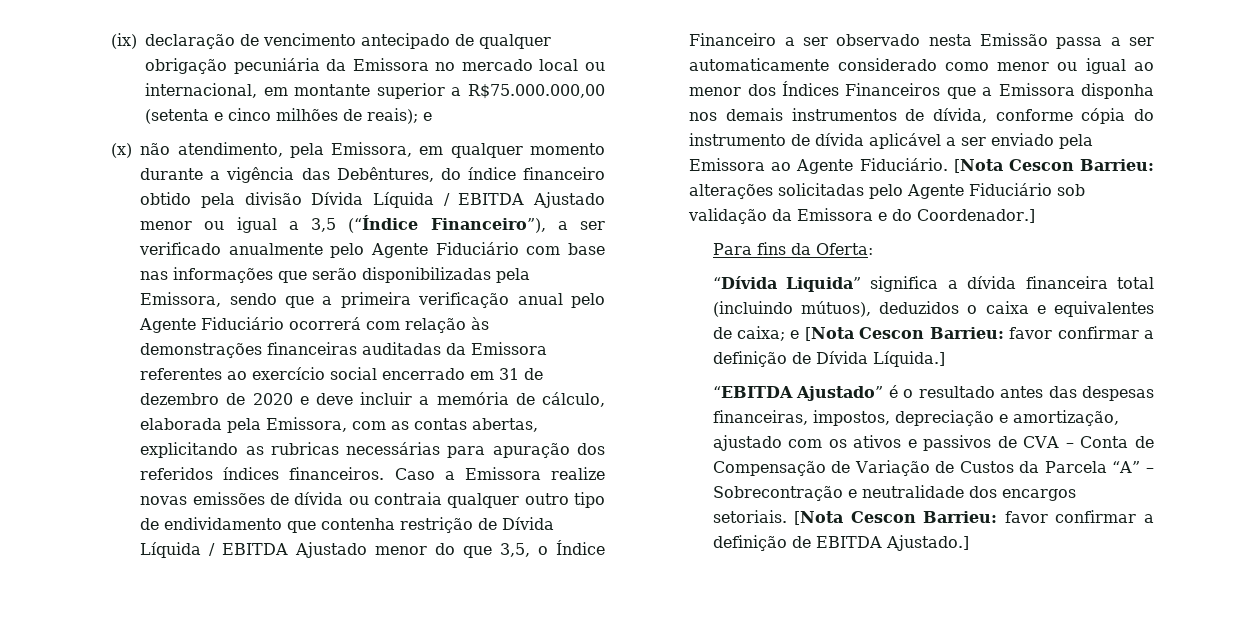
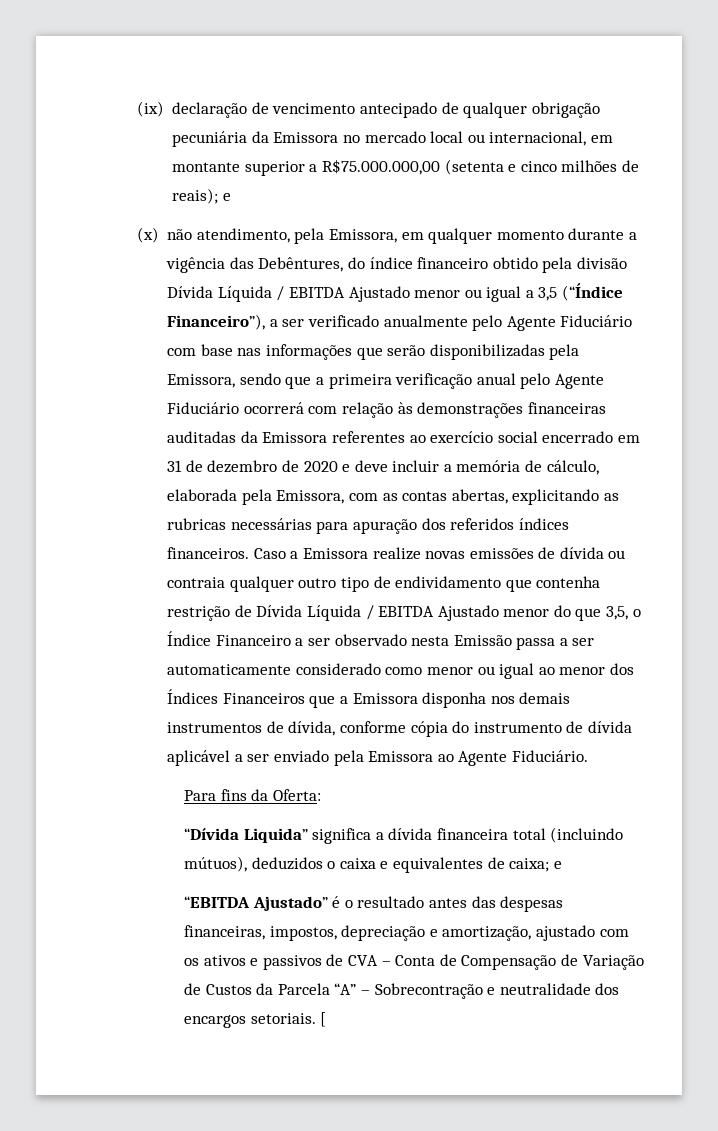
[953,159,1154,173] [689,183,1086,199] [688,208,1036,224] [Nota Cescon Barrieu: alterações solicitadas pelo Agente Fiduciário sob validação da Emissora e do Coordenador.] -> (588, 756) none
[804,326,1154,341] [712,351,945,367] [Nota Cescon Barrieu: favor confirmar a definição de Dívida Líquida.] -> (562, 865) none
[794,510,1154,525] [712,535,969,551] [Nota Cescon Barrieu: favor confirmar a definição de EBITDA Ajustado.] -> [320,1012,327,1027] [

